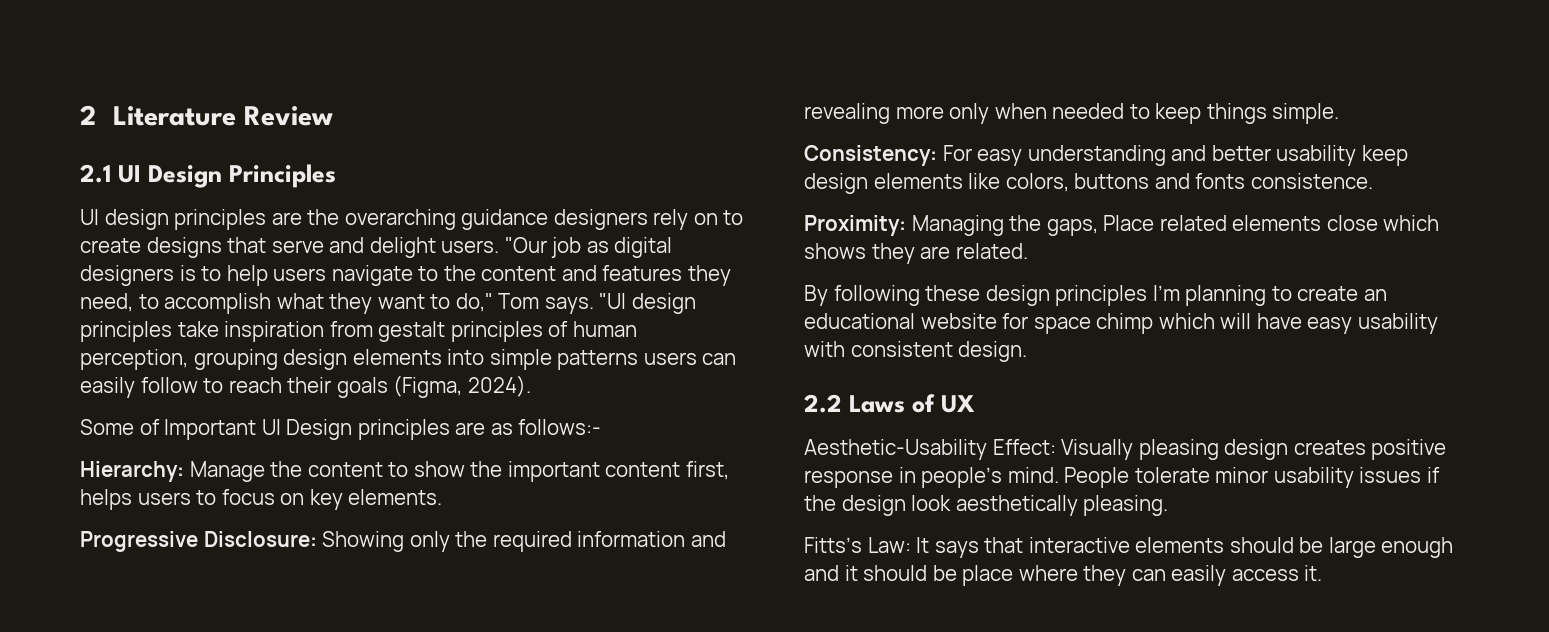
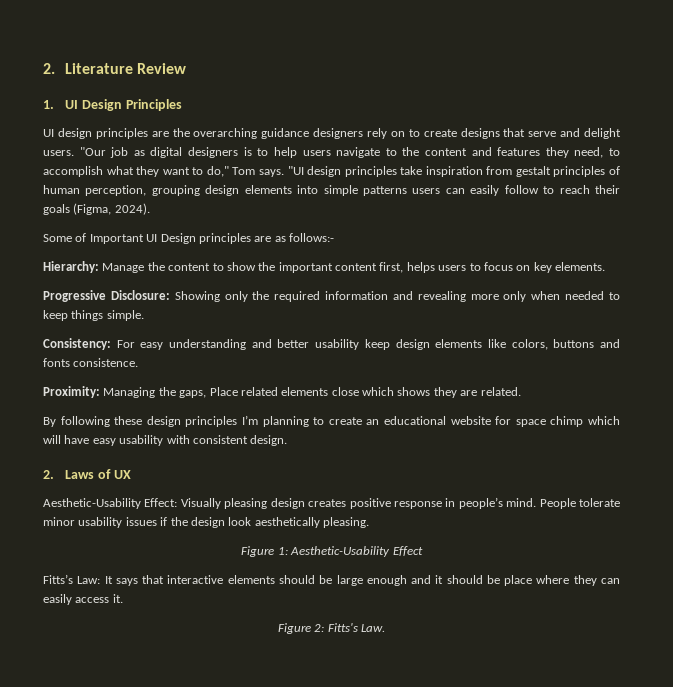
[80,105,96,125] 2 -> [43,63,55,74] 2.
[80,164,111,183] 2.1 -> [43,100,54,109] 1.
[804,394,842,413] 2.2 -> [43,470,54,479] 2.
(1169, 505) none -> [241,546,423,557] // Figure 1: Aesthetic-Usability Effect
(1323, 573) none -> [277,623,386,634] // Figure 2: Fitts's Law.

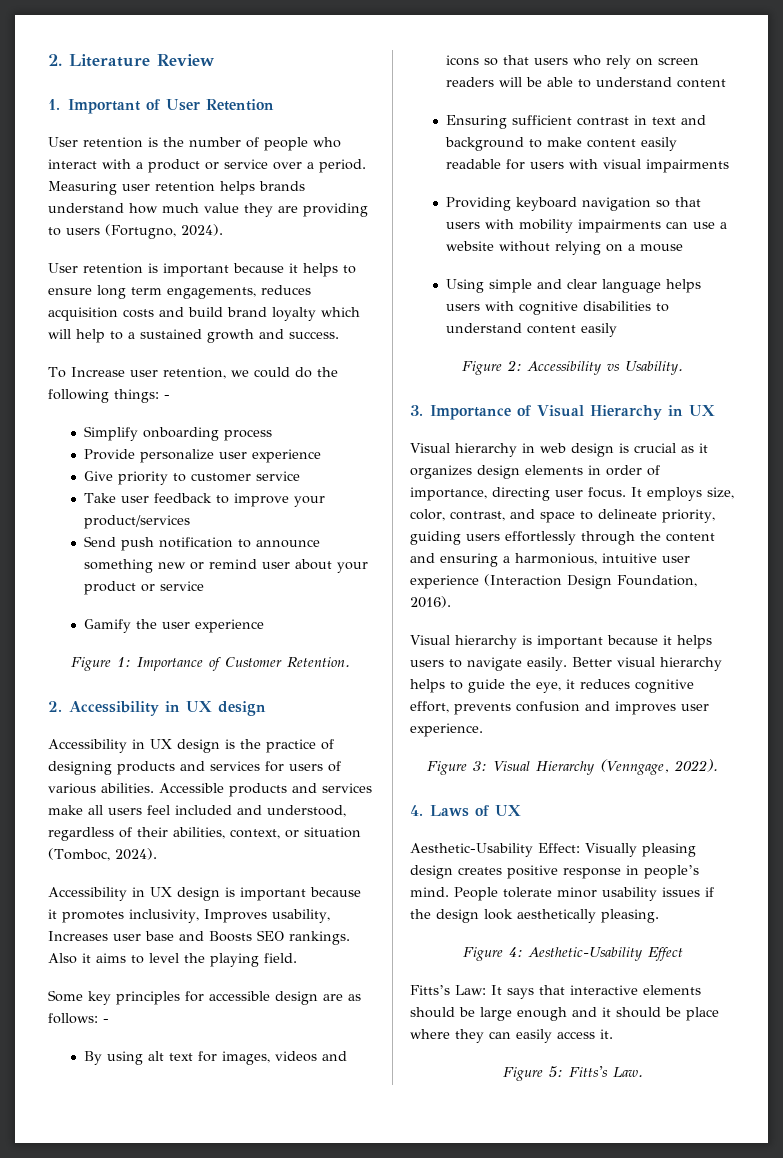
[65,99,182,111] [43,128,621,139] [43,147,620,158] [43,166,620,177] [43,185,621,196] [43,203,150,215] [43,233,334,244] [43,261,605,273] [43,290,620,302] [43,310,144,321] [43,338,620,350] [43,358,139,367] [43,386,521,398] [43,415,621,427] [43,435,288,446] [43,470,54,479] UI Design Principles // UI design principles are the overarching guidance designers rely on to create designs that serve and delight users. "Our job as digital designers is to help users navigate to the content and features they need, to accomplish what they want to do," Tom says. "UI design principles take inspiration from gestalt principles of human perception, grouping design elements into simple patterns users can easily follow to reach their goals (Figma, 2024). // Some of Important UI Design principles are as follows:- // Hierarchy: Manage the content to show the important content first, helps users to focus on key elements. // Progressive Disclosure: Showing only the required information and revealing more only when needed to keep things simple. // Consistency: For easy understanding and better usability keep design elements like colors, buttons and fonts consistence. // Proximity: Managing the gaps, Place related elements close which shows they are related. // By following these design principles I’m planning to create an educational website for space chimp which will have easy usability with consistent design. // 2. -> [68,99,275,114] [48,137,341,151] [48,159,366,173] [48,181,305,195] [48,203,368,217] [48,224,223,239] [48,263,356,277] [48,285,311,299] [48,307,360,321] [48,329,339,343] [48,367,338,379] [48,389,170,403] [84,426,273,441] [84,449,322,463] [84,471,301,485] [84,493,326,507] [84,515,191,529] [84,536,321,551] [84,559,369,573] [84,581,205,595] [84,619,265,633] [71,657,350,671] [48,701,267,716] [48,739,334,753] [48,761,341,775] [48,783,372,797] [48,805,346,817] [48,827,361,841] [48,848,157,861] [48,887,361,901] [48,909,330,923] [48,930,350,945] [48,953,297,967] [48,990,361,1005] [48,1013,109,1024] [84,1051,348,1065] [446,55,700,69] [446,77,727,88] [446,115,707,129] [445,137,678,151] [446,159,730,173] [446,197,702,211] [446,219,728,233] [446,241,684,255] [446,279,702,293] [446,301,670,315] [446,323,618,337] [462,360,684,375] [410,405,716,420] [410,443,708,457] [410,465,660,479] [410,487,734,501] [410,509,715,523] [410,531,715,545] [410,553,690,567] [410,574,697,589] [410,596,451,608] [410,635,712,649] [410,657,722,671] [410,679,694,693] [410,701,709,715] [410,723,483,737] [427,759,718,775] [410,805,423,816] Important of User Retention // User retention is the number of people who interact with a product or service over a period. Measuring user retention helps brands understand how much value they are providing to users (Fortugno, 2024). // User retention is important because it helps to ensure long term engagements, reduces acquisition costs and build brand loyalty which will help to a sustained growth and success. // To Increase user retention, we could do the following things: - // Simplify onboarding process // Provide personalize user experience // Give priority to customer service // Take user feedback to improve your product/services // Send push notification to announce something new or remind user about your product or service // Gamify the user experience // Figure 1: Importance of Customer Retention. // 2. Accessibility in UX design // Accessibility in UX design is the practice of designing products and services for users of various abilities. Accessible products and services make all users feel included and understood, regardless of their abilities, context, or situation (Tomboc, 2024). // Accessibility in UX design is important because it promotes inclusivity, Improves usability, Increases user base and Boosts SEO rankings. Also it aims to level the playing field. // Some key principles for accessible design are as follows: - // By using alt text for images, videos and icons so that users who rely on screen readers will be able to understand content // Ensuring sufficient contrast in text and background to make content easily readable for users with visual impairments // Providing keyboard navigation so that users with mobility impairments can use a website without relying on a mouse // Using simple and clear language helps users with cognitive disabilities to understand content easily // Figure 2: Accessibility vs Usability. // 3. Importance of Visual Hierarchy in UX // Visual hierarchy in web design is crucial as it organizes design elements in order of importance, directing user focus. It employs size, color, contrast, and space to delineate priority, guiding users effortlessly through the content and ensuring a harmonious, intuitive user experience (Interaction Design Foundation, 2016). // Visual hierarchy is important because it helps users to navigate easily. Better visual hierarchy helps to guide the eye, it reduces cognitive effort, prevents confusion and improves user experience. // Figure 3: Visual Hierarchy (Venngage, 2022). // 4.
[277,547,288,555] 1: -> [508,947,523,957] 4:
[314,624,325,632] 2: -> [548,1066,563,1078] 5:

